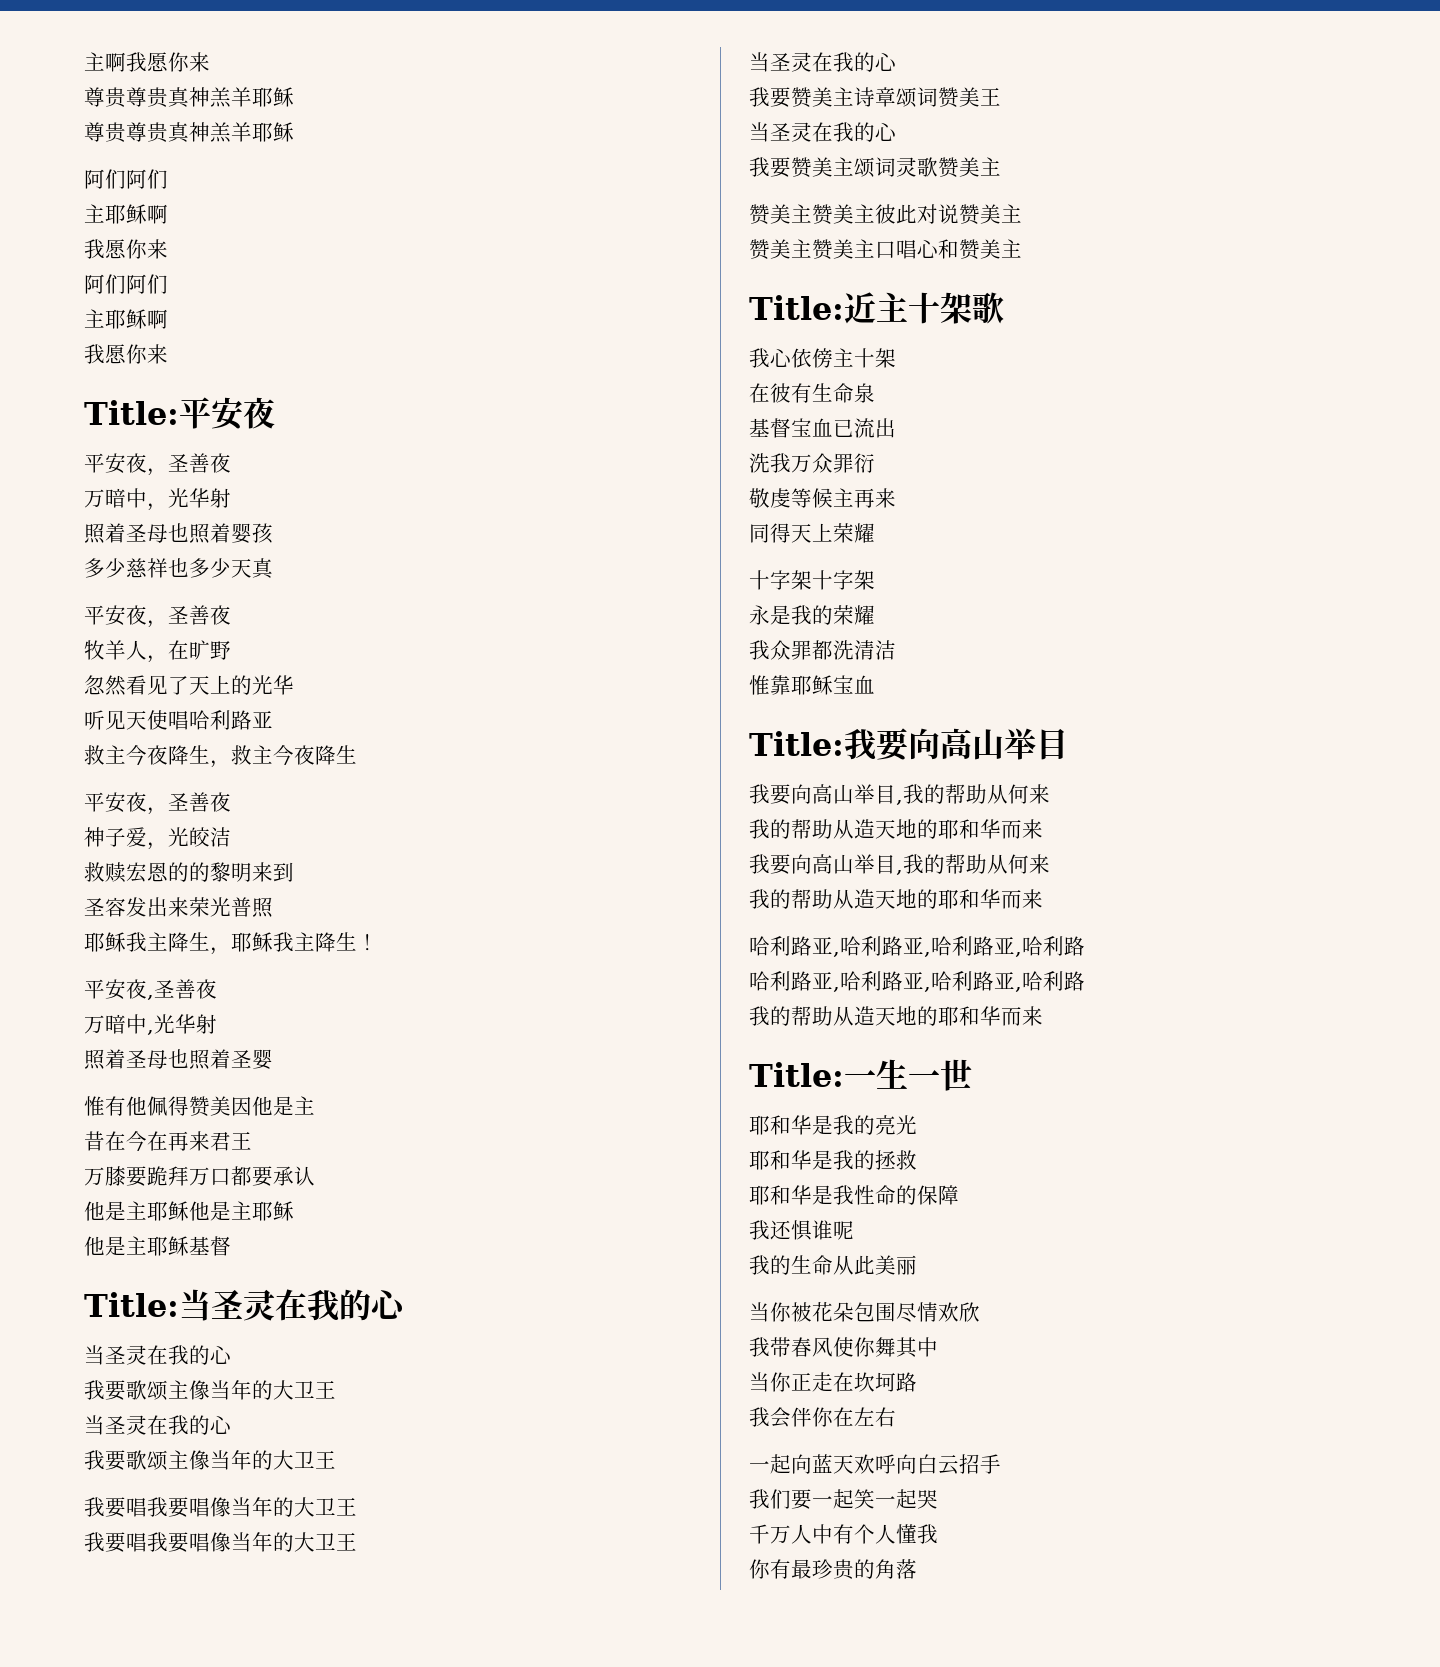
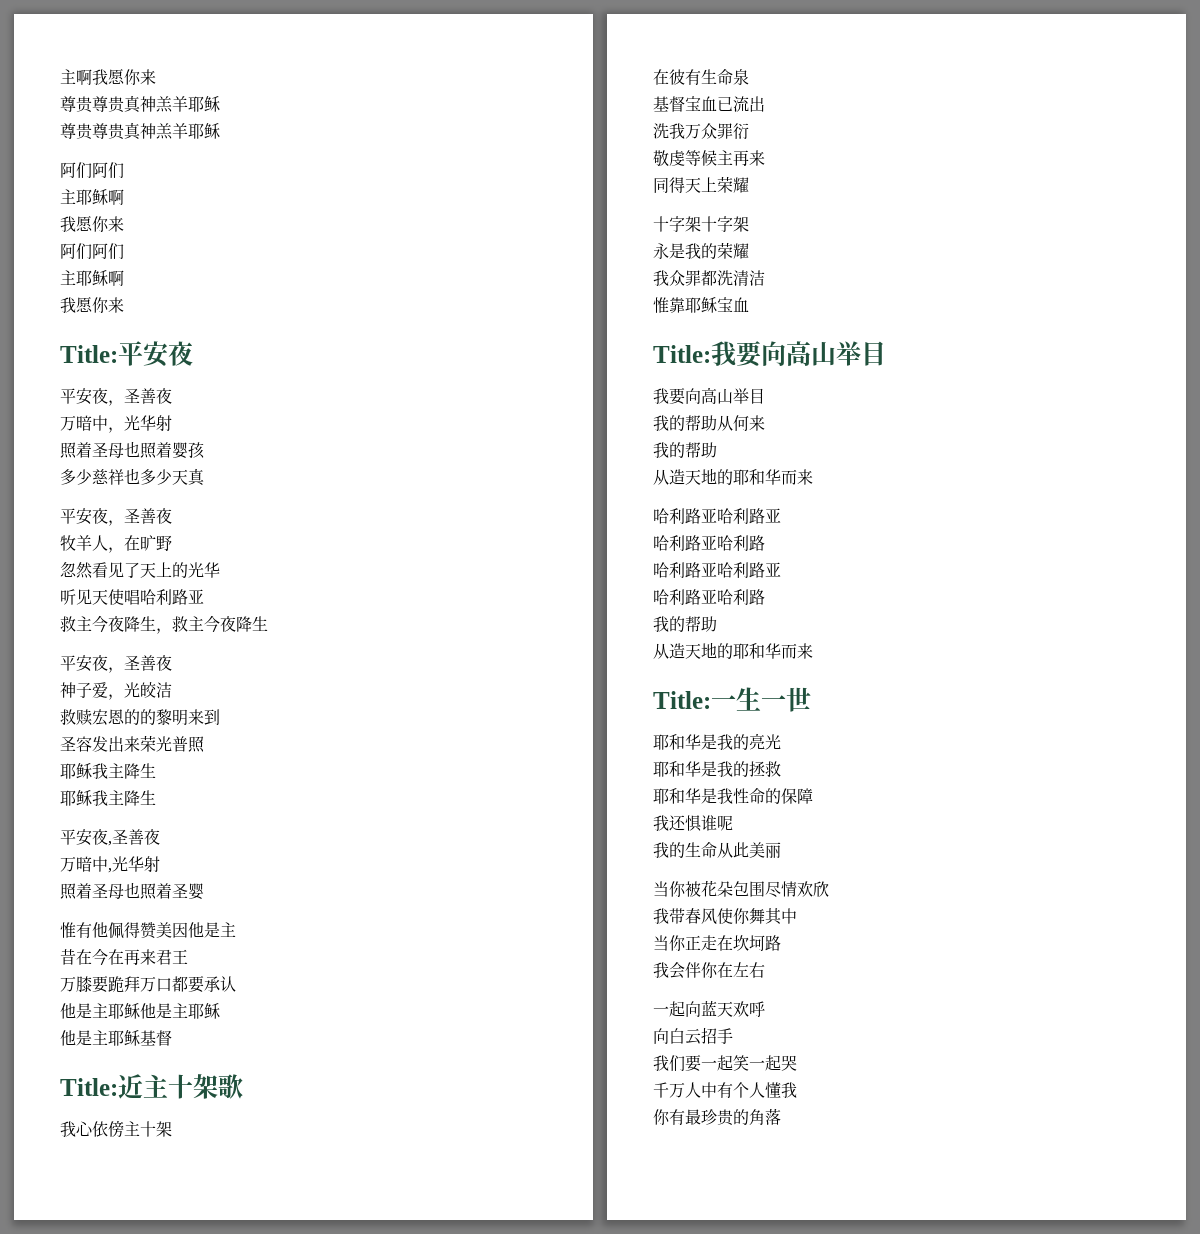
[210,932,378,955] ，耶稣我主降生！ -> [60,790,156,806] // 耶稣我主降生
[84,1289,407,1321] [84,1345,232,1365] [84,1380,336,1401] [84,1415,232,1435] [84,1450,336,1471] [84,1497,357,1518] [84,1532,357,1553] [749,52,897,72] [749,87,1001,108] [749,122,897,142] [749,157,1001,178] [749,204,1022,225] [749,239,1022,260] // Title:当圣灵在我的心 // 当圣灵在我的心 // 我要歌颂主像当年的大卫王 // 当圣灵在我的心 // 我要歌颂主像当年的大卫王 // 我要唱我要唱像当年的大卫王 // 我要唱我要唱像当年的大卫王 // 当圣灵在我的心 // 我要赞美主诗章颂词赞美王 // 当圣灵在我的心 // 我要赞美主颂词灵歌赞美主 // 赞美主赞美主彼此对说赞美主 // 赞美主赞美主口唱心和赞美主 -> (172, 1038) none
[896,784,1050,805] [749,819,1043,839] [749,854,1050,875] [749,889,833,909] ,我的帮助从何来 // 我的帮助从造天地的耶和华而来 // 我要向高山举目,我的帮助从何来 // 我的帮助 -> [653,415,765,431] [653,442,717,458] // 我的帮助从何来 // 我的帮助 //
[833,936,1022,957] ,哈利路亚,哈利路亚, -> [717,508,781,525] [653,535,717,552] 哈利路亚 // 哈利路亚
[833,971,1022,992] ,哈利路亚,哈利路亚, -> [717,562,781,579] [653,589,717,606] 哈利路亚 // 哈利路亚
(833, 1016) none -> (717, 624) //
(896, 1464) none -> (765, 1009) //

